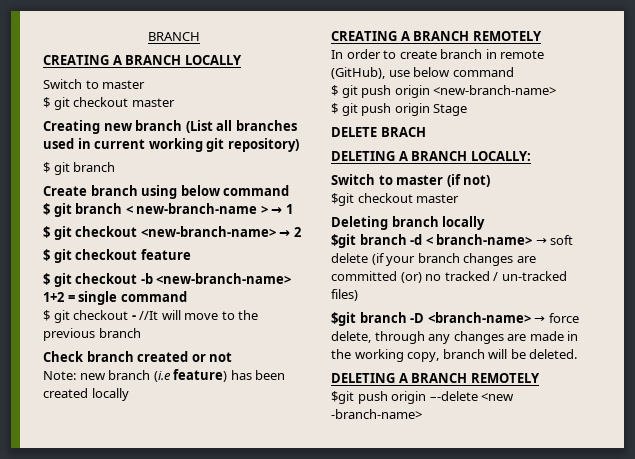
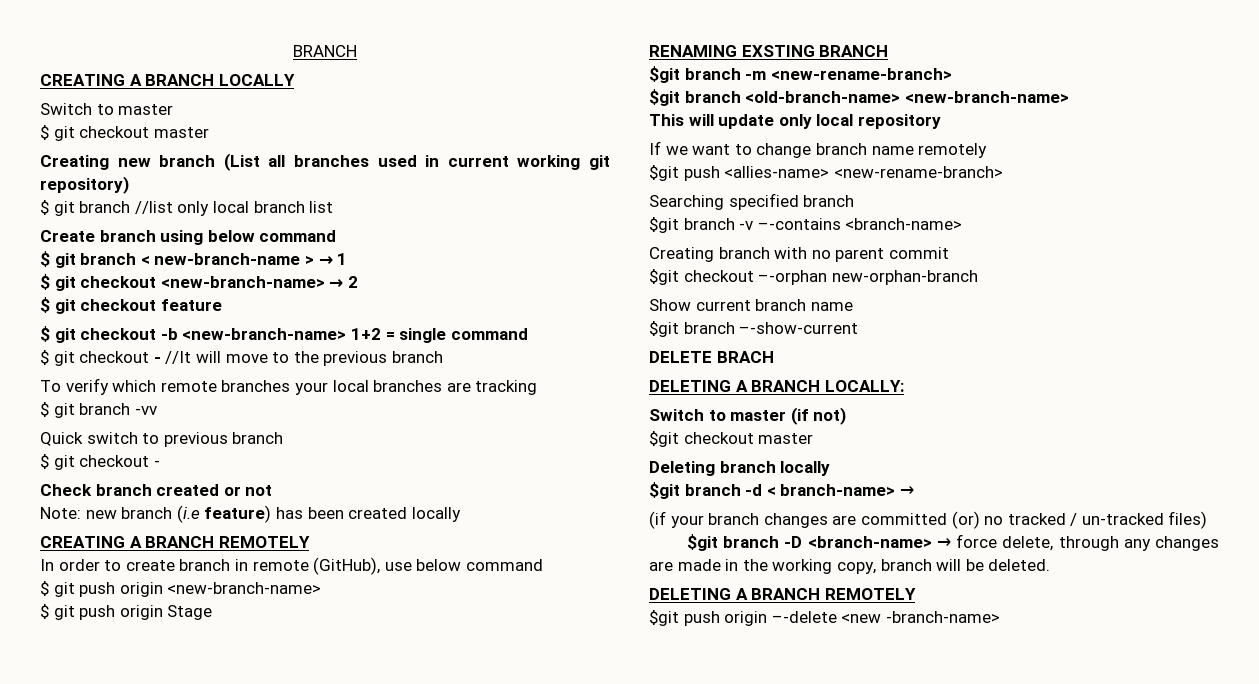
(116, 167) none -> [134,201,334,216] //list only local branch list
(141, 333) none -> [40,378,538,395] [40,402,157,418] [40,432,284,447] [40,454,160,470] // To verify which remote branches your local branches are tracking // $ git branch -vv // Quick switch to previous branch // $ git checkout -
(468, 110) none -> [649,45,889,57] [649,66,952,83] [649,89,1069,106] [649,114,941,129] [649,141,988,158] [649,165,1003,181] [649,193,855,210] [649,217,963,233] [649,247,949,262] [649,269,978,285] [649,299,853,311] [649,321,859,337] // RENAMING EXSTING BRANCH // $git branch -m <new-rename-branch> // $git branch <old-branch-name> <new-branch-name> // This will update only local repository // If we want to change branch name remotely // $git push <allies-name> <new-rename-branch> // Searching specified branch // $git branch -v –-contains <branch-name> // Creating branch with no parent commit // $git checkout –-orphan new-orphan-branch // Show current branch name // $git branch –-show-current
[550,235,574,245] [331,253,368,263] soft delete -> (914, 491) //

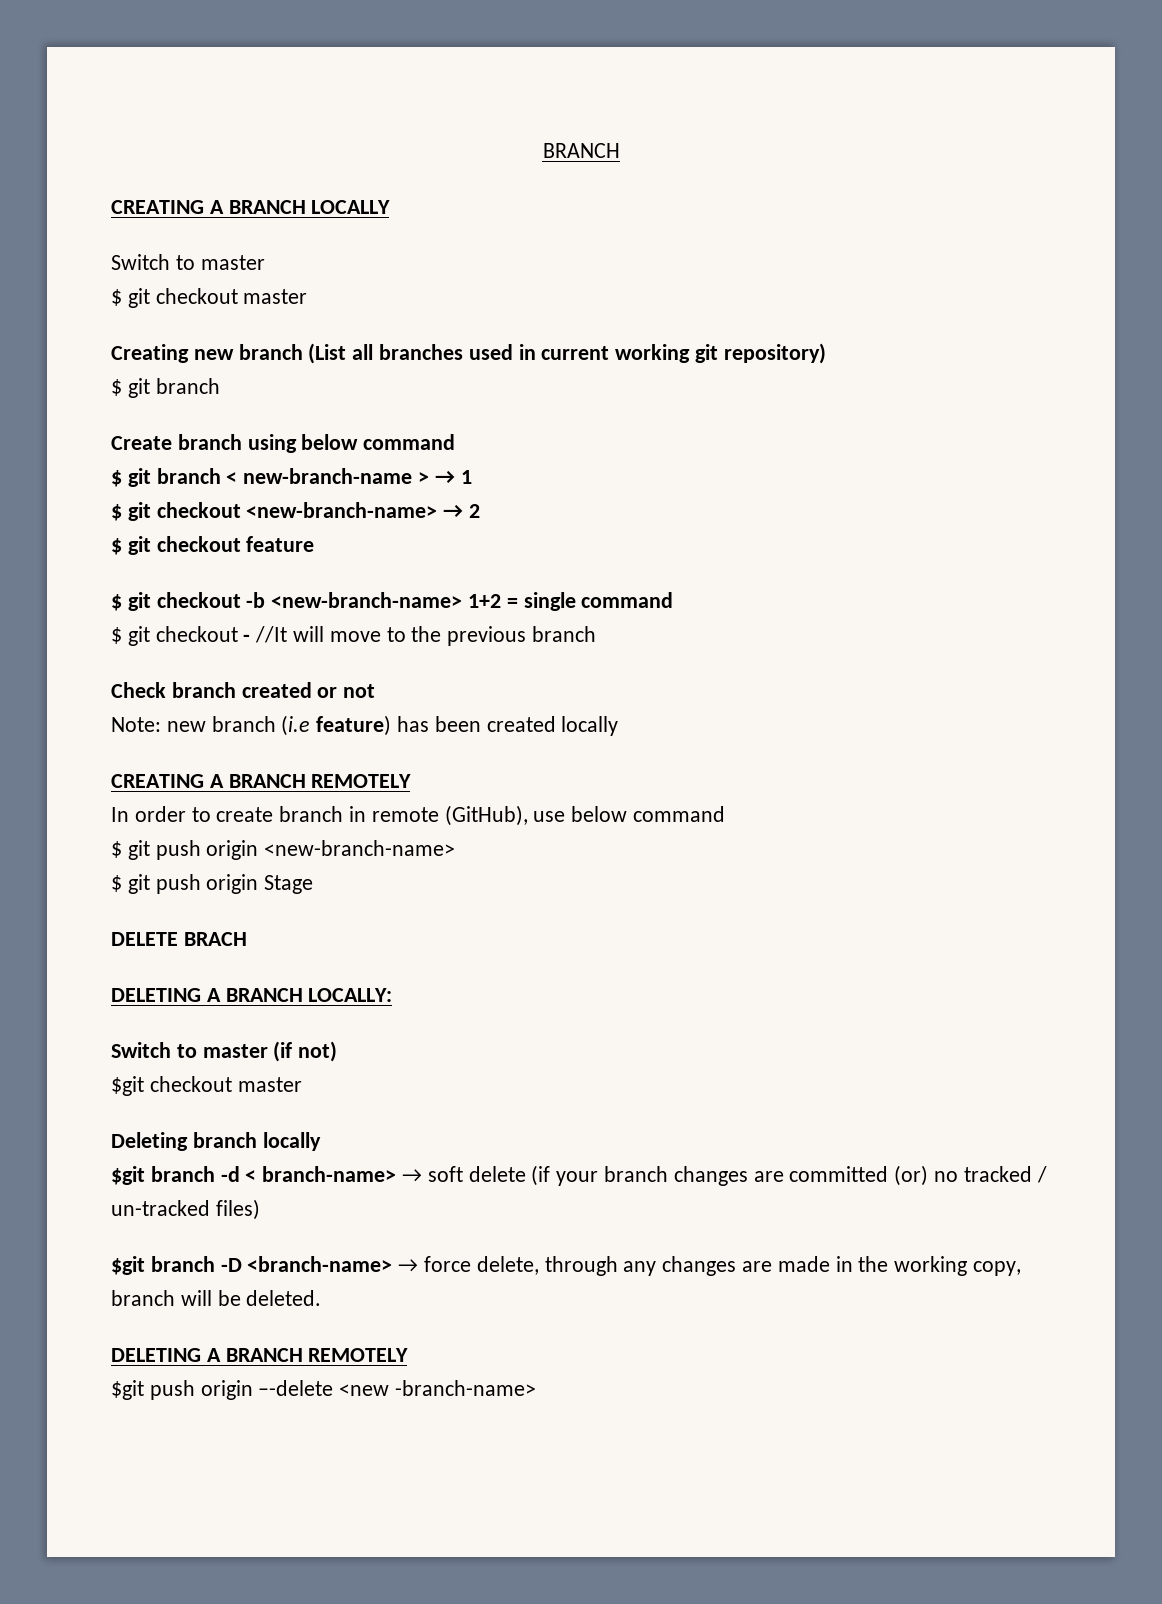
[134,201,334,216] //list only local branch list -> (220, 386) none
[40,378,538,395] [40,402,157,418] [40,432,284,447] [40,454,160,470] // To verify which remote branches your local branches are tracking // $ git branch -vv // Quick switch to previous branch // $ git checkout - -> (597, 634) none
[649,45,889,57] [649,66,952,83] [649,89,1069,106] [649,114,941,129] [649,141,988,158] [649,165,1003,181] [649,193,855,210] [649,217,963,233] [649,247,949,262] [649,269,978,285] [649,299,853,311] [649,321,859,337] // RENAMING EXSTING BRANCH // $git branch -m <new-rename-branch> // $git branch <old-branch-name> <new-branch-name> // This will update only local repository // If we want to change branch name remotely // $git push <allies-name> <new-rename-branch> // Searching specified branch // $git branch -v –-contains <branch-name> // Creating branch with no parent commit // $git checkout –-orphan new-orphan-branch // Show current branch name // $git branch –-show-current -> (314, 884) none
(914, 491) // -> [427,1166,526,1182] soft delete

